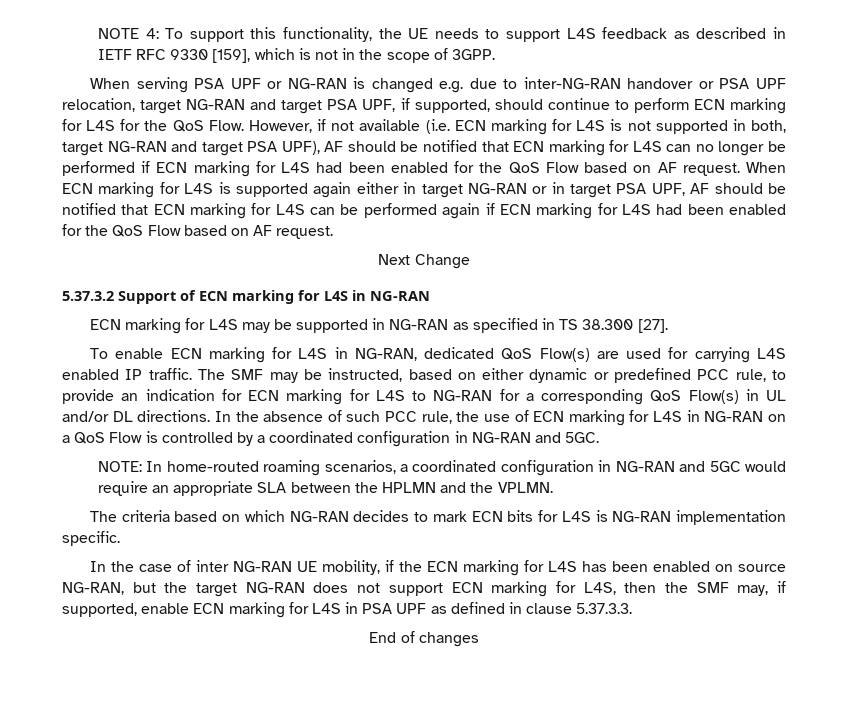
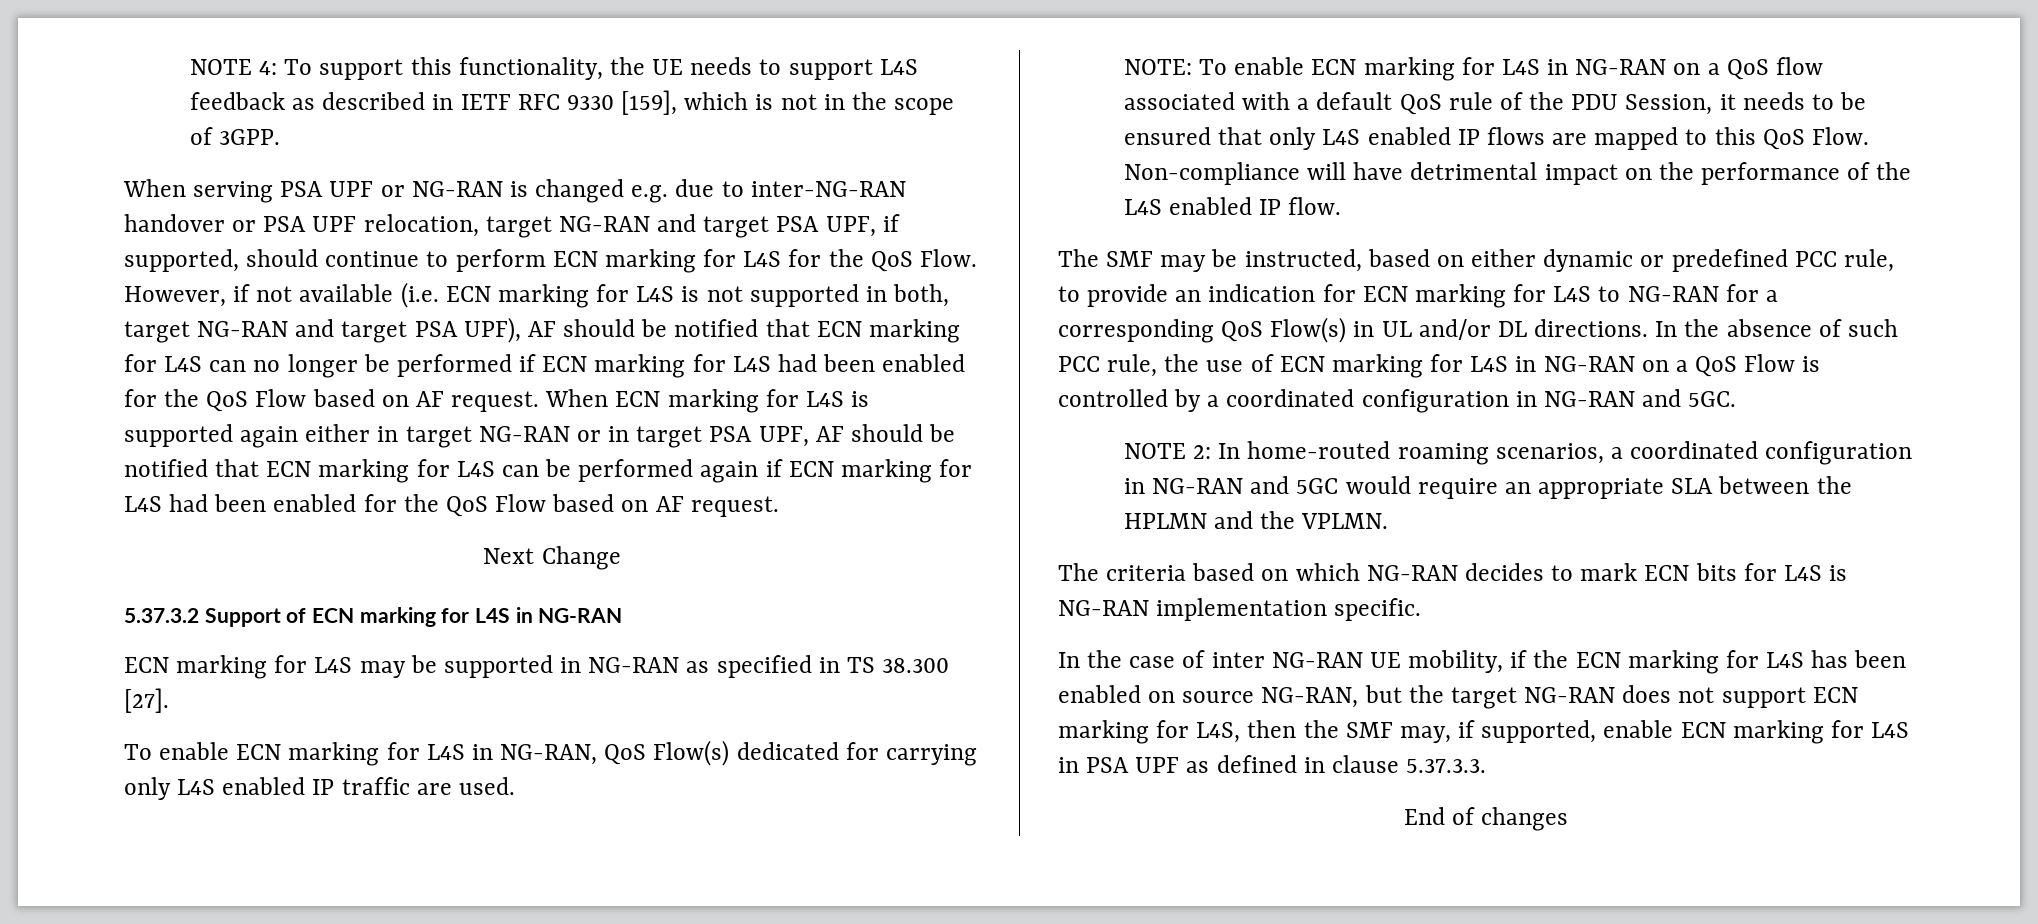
[424,347,662,362] dedicated QoS Flow(s) are used -> [604,740,839,766] QoS Flow(s) dedicated
[756,348,786,359] [62,368,192,380] L4S enabled IP traffic. -> [124,777,515,800] [1123,57,1823,81] [1123,92,1866,115] [1123,127,1869,150] [1123,162,1912,185] [1123,197,1342,215] only L4S enabled IP traffic are used. // NOTE: To enable ECN marking for L4S in NG-RAN on a QoS flow associated with a default QoS rule of the PDU Session, it needs to be ensured that only L4S enabled IP flows are mapped to this QoS Flow. Non-compliance will have detrimental impact on the performance of the L4S enabled IP flow. //
[97,461,142,472] NOTE: -> [1123,443,1212,459] NOTE 2:

